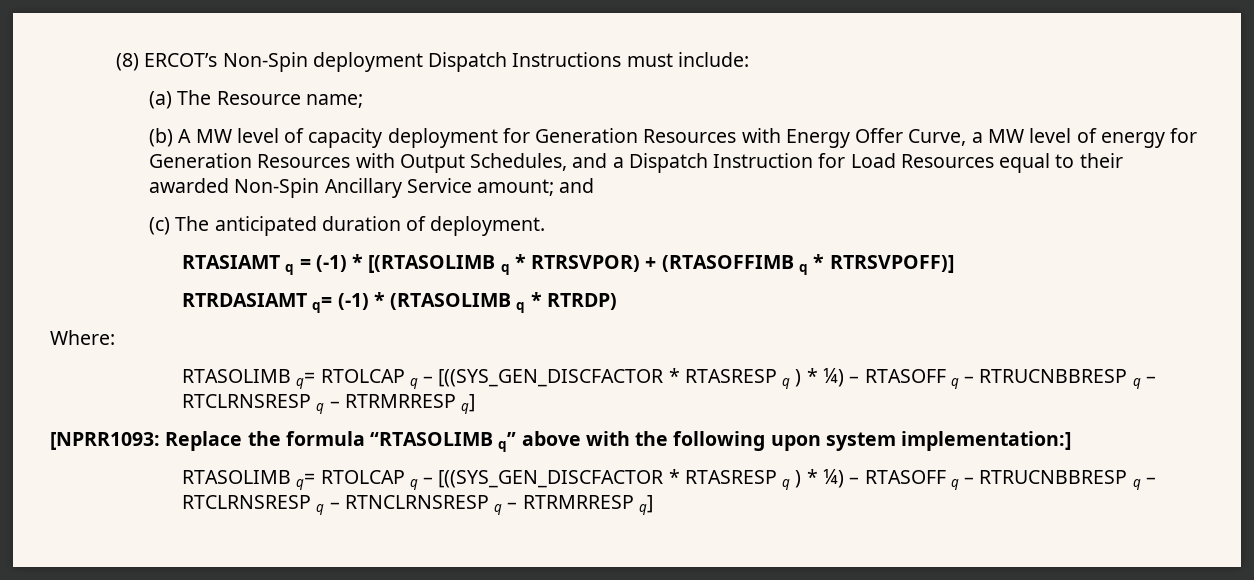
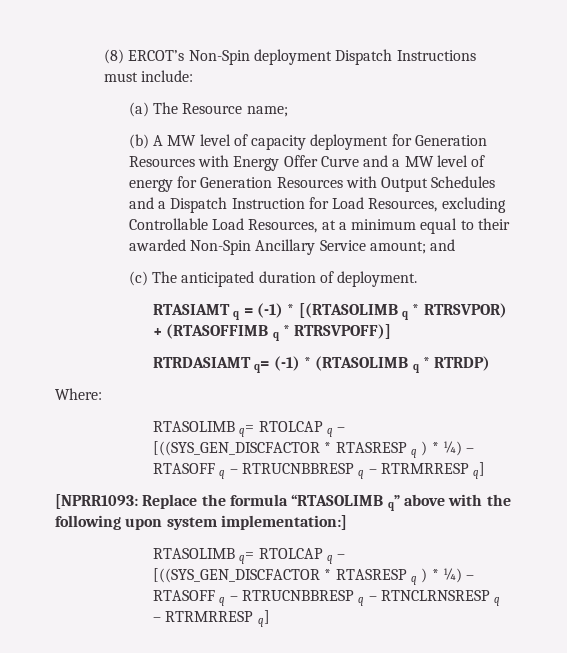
[908,129,967,146] Curve, -> [320,155,389,167] Curve and
[470,153,568,171] Schedules, -> [431,176,496,188] Schedules
[900,154,994,168] Resources -> [368,197,506,213] [128,218,417,233] Resources, excluding Controllable Load Resources, at a minimum
[182,394,340,414] RTCLRNSRESP q – -> (377, 471) none
[182,495,340,515] RTCLRNSRESP q – -> (377, 598) none

